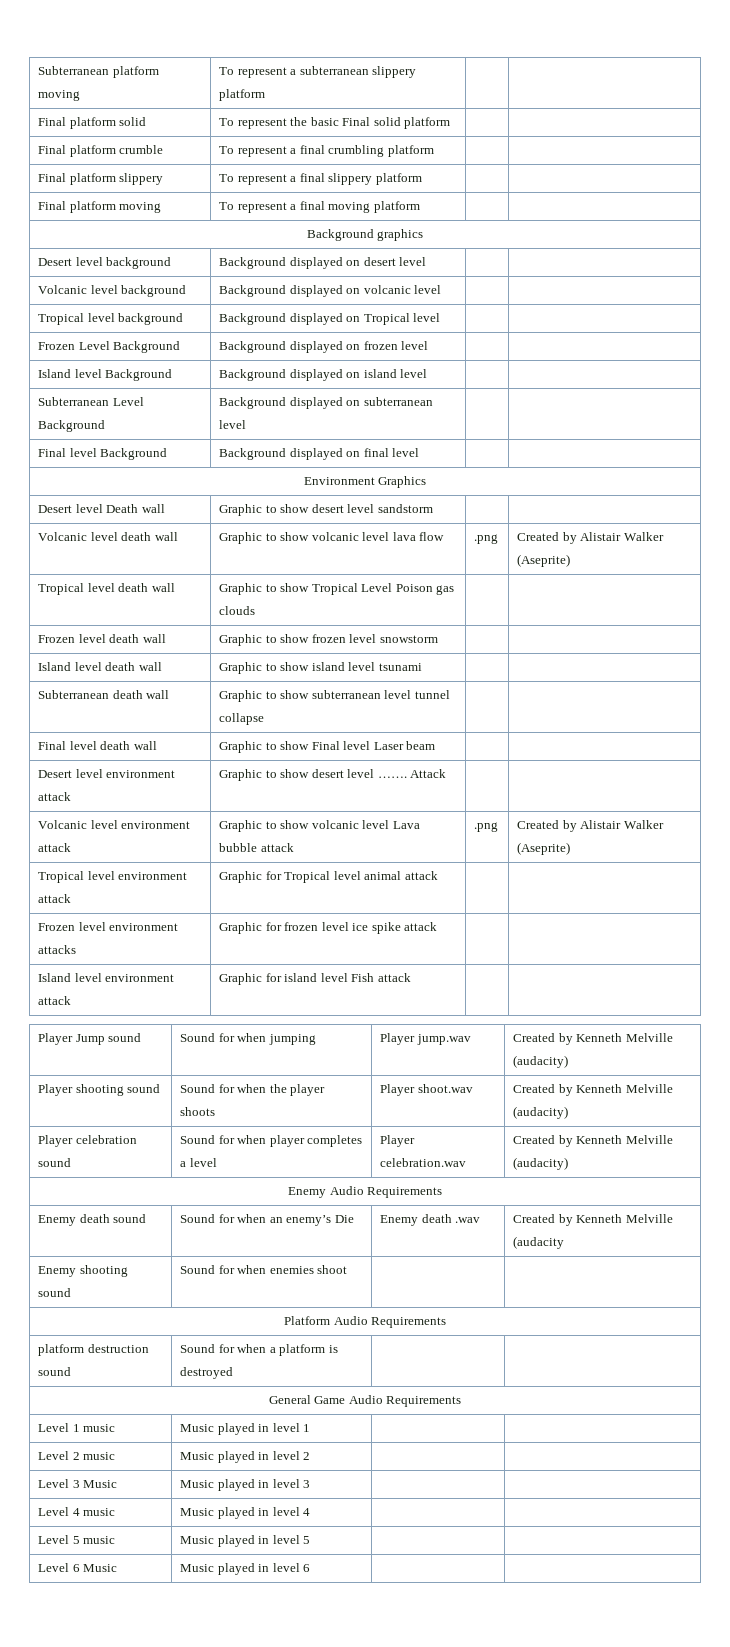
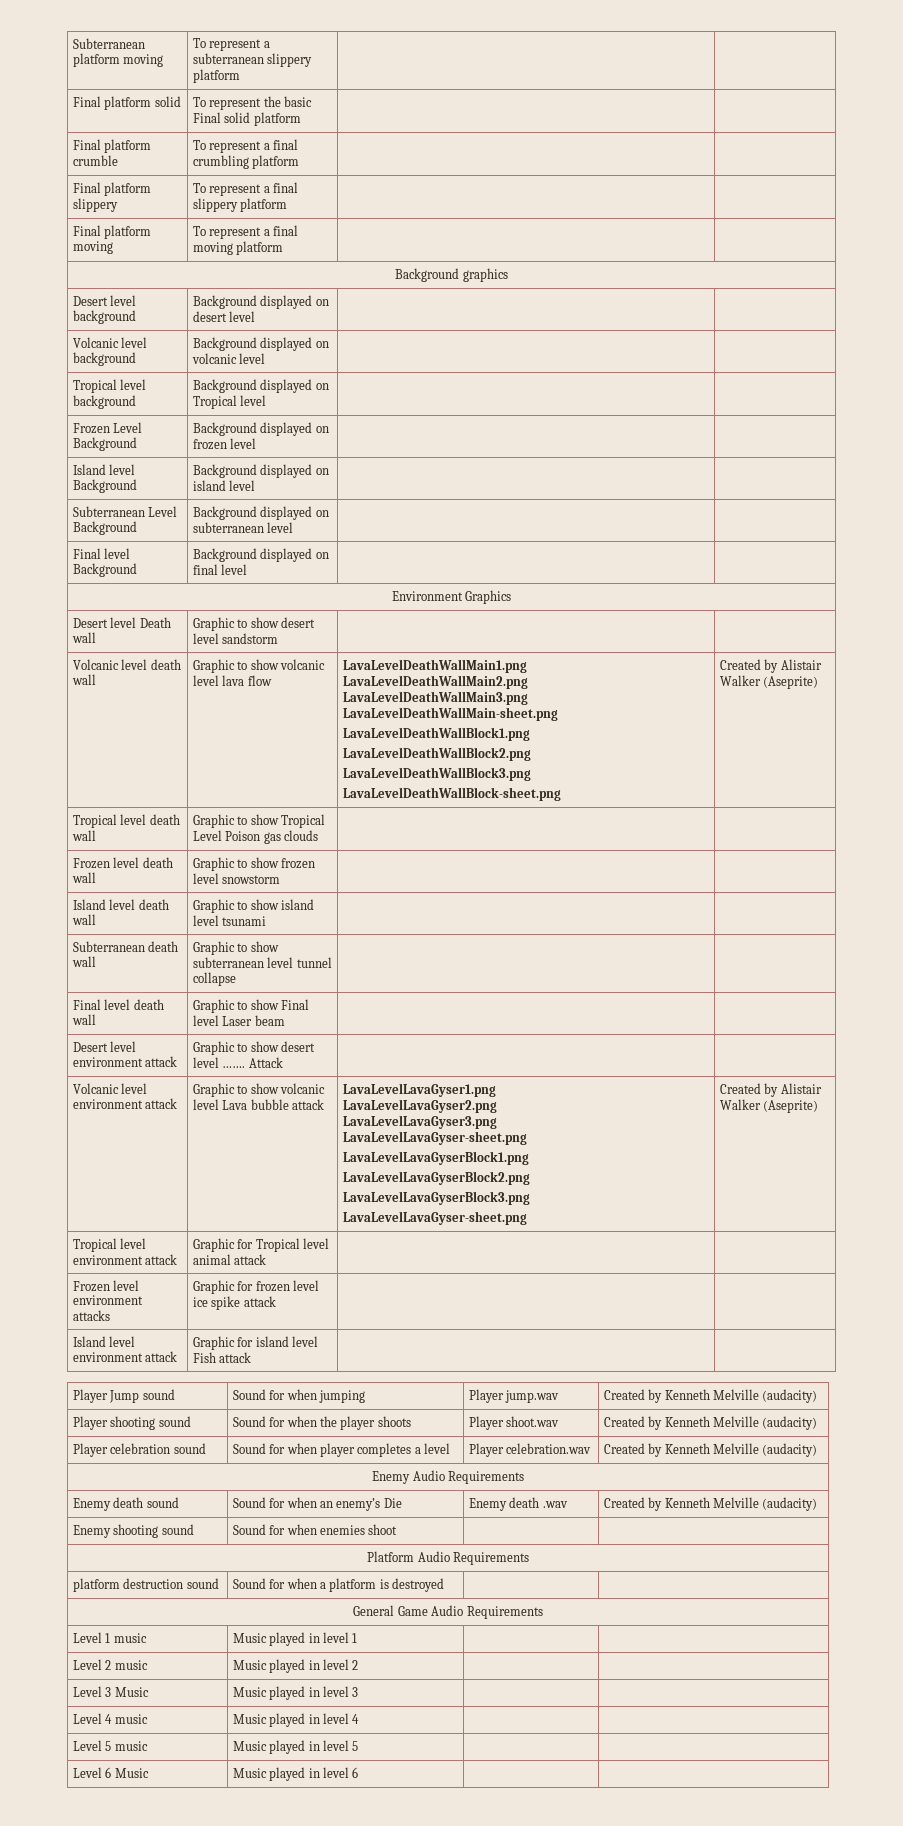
[474,534,499,544] .png -> [342,659,527,673] [342,675,528,689] [342,691,528,705] [342,707,558,721] [342,727,530,741] [342,747,531,761] [342,767,531,781] [342,787,561,801] LavaLevelDeathWallMain1.png LavaLevelDeathWallMain2.png LavaLevelDeathWallMain3.png LavaLevelDeathWallMain-sheet.png // LavaLevelDeathWallBlock1.png // LavaLevelDeathWallBlock2.png // LavaLevelDeathWallBlock3.png // LavaLevelDeathWallBlock-sheet.png
[474,822,499,832] .png -> [342,1083,496,1097] [342,1099,497,1113] [342,1115,497,1129] [342,1131,527,1145] [342,1151,529,1165] [342,1171,530,1185] [342,1191,530,1205] [342,1211,527,1225] LavaLevelLavaGyser1.png // LavaLevelLavaGyser2.png // LavaLevelLavaGyser3.png // LavaLevelLavaGyser-sheet.png // LavaLevelLavaGyserBlock1.png // LavaLevelLavaGyserBlock2.png // LavaLevelLavaGyserBlock3.png // LavaLevelLavaGyser-sheet.png
[513,1236,565,1249] (audacity -> [762,1497,818,1511] (audacity)

